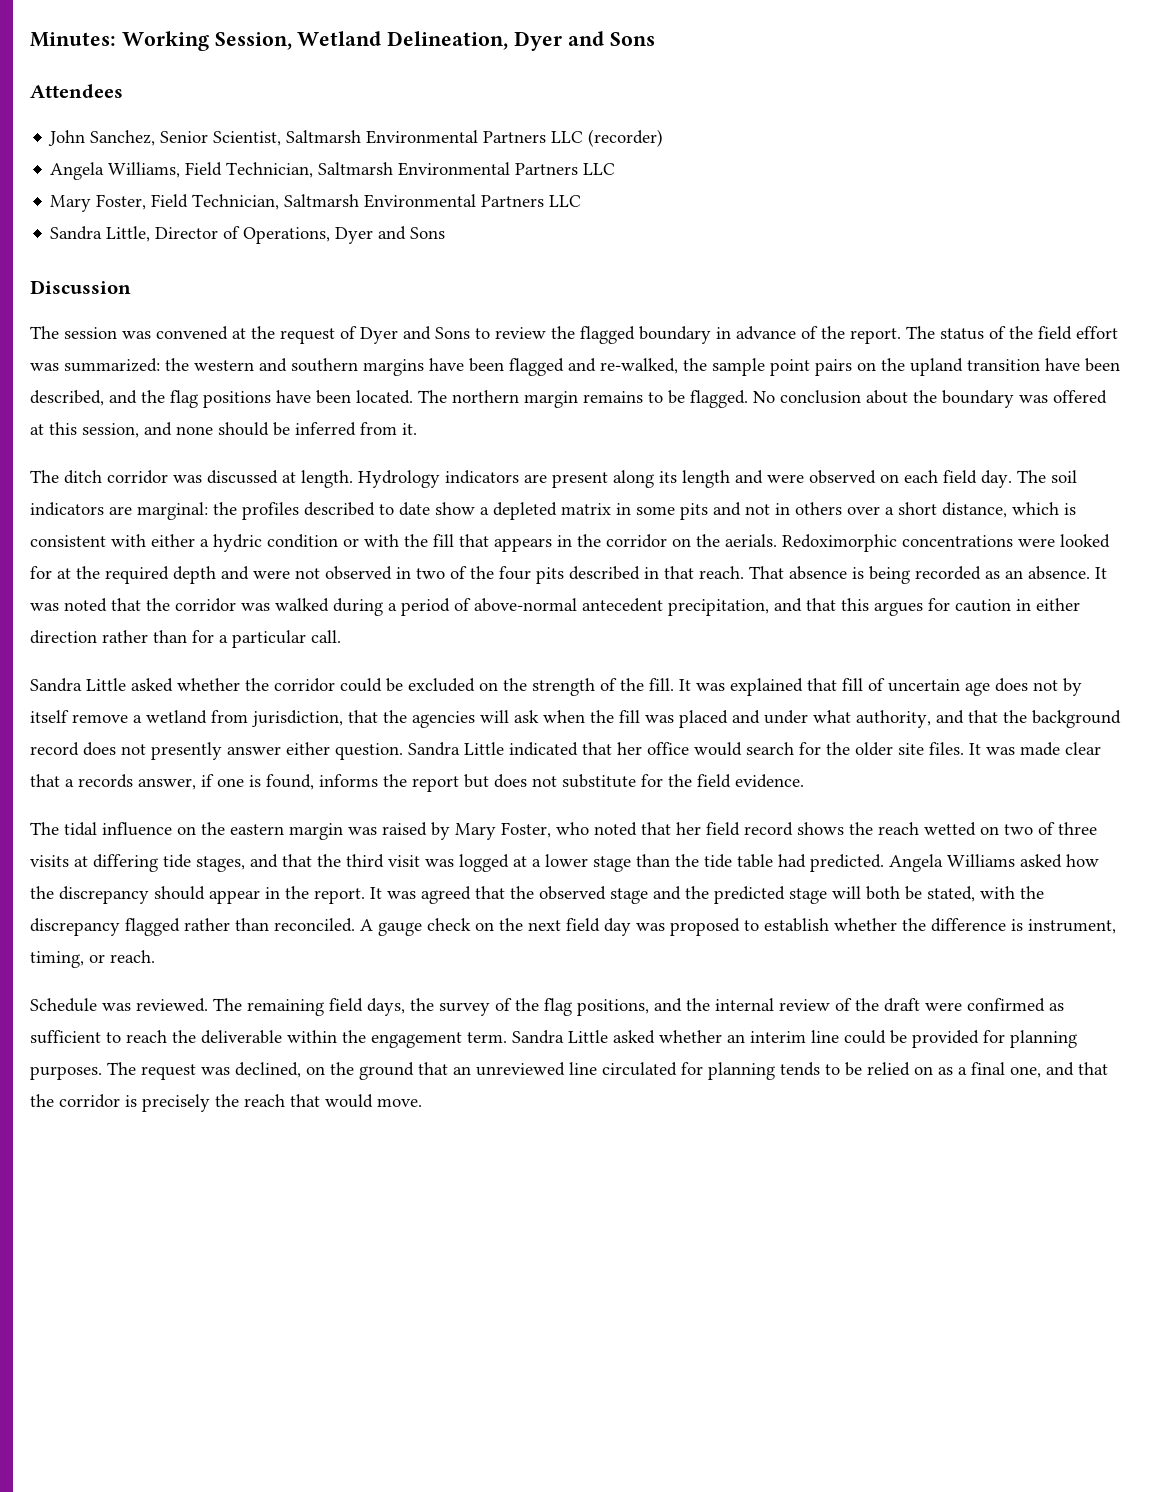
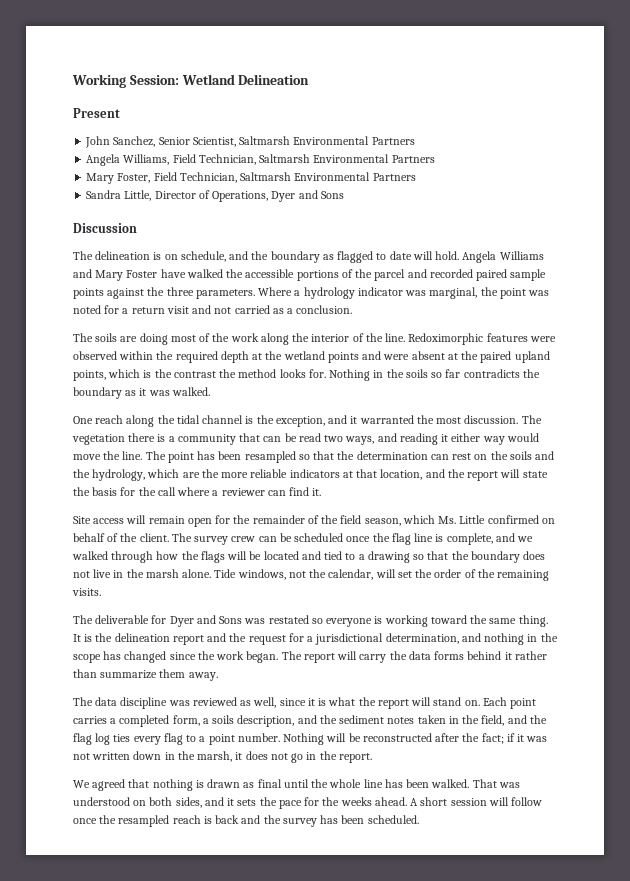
[30,31,655,51] [30,84,123,98] Minutes: Working Session, Wetland Delineation, Dyer and Sons // Attendees -> [72,74,310,88] [73,108,120,118] Working Session: Wetland Delineation // Present
[551,129,664,147] LLC (recorder) -> (415, 141) none
[583,163,616,175] LLC -> (435, 159) none
[549,195,582,207] LLC -> (416, 177) none
[64,326,1118,344] [30,358,1120,376] [30,390,1107,408] [30,422,417,438] [30,470,1077,488] [30,502,1076,520] [30,534,1110,552] [30,566,1107,584] [30,598,1080,616] [30,630,341,648] [30,678,1082,696] [30,710,1121,728] [30,742,1101,760] [30,774,804,792] [30,822,1097,840] [30,854,1099,872] [30,886,1044,904] [30,918,1116,936] [30,950,155,968] [30,998,1064,1016] [30,1030,1077,1048] [30,1062,1108,1080] [30,1094,422,1112] session was convened at the request of Dyer and Sons to review the flagged boundary in advance of the report. The status of the field effort was summarized: the western and southern margins have been flagged and re-walked, the sample point pairs on the upland transition have been described, and the flag positions have been located. The northern margin remains to be flagged. No conclusion about the boundary was offered at this session, and none should be inferred from it. // The ditch corridor was discussed at length. Hydrology indicators are present along its length and were observed on each field day. The soil indicators are marginal: the profiles described to date show a depleted matrix in some pits and not in others over a short distance, which is consistent with either a hydric condition or with the fill that appears in the corridor on the aerials. Redoximorphic concentrations were looked for at the required depth and were not observed in two of the four pits described in that reach. That absence is being recorded as an absence. It was noted that the corridor was walked during a period of above-normal antecedent precipitation, and that this argues for caution in either direction rather than for a particular call. // Sandra Little asked whether the corridor could be excluded on the strength of the fill. It was explained that fill of uncertain age does not by itself remove a wetland from jurisdiction, that the agencies will ask when the fill was placed and under what authority, and that the background record does not presently answer either question. Sandra Little indicated that her office would search for the older site files. It was made clear that a records answer, if one is found, informs the report but does not substitute for the field evidence. // The tidal influence on the eastern margin was raised by Mary Foster, who noted that her field record shows the reach wetted on two of three visits at differing tide stages, and that the third visit was logged at a lower stage than the tide table had predicted. Angela Williams asked how the discrepancy should appear in the report. It was agreed that the observed stage and the predicted stage will both be stated, with the discrepancy flagged rather than reconciled. A gauge check on the next field day was proposed to establish whether the difference is instrument, timing, or reach. // Schedule was reviewed. The remaining field days, the survey of the flag positions, and the internal review of the draft were confirmed as sufficient to reach the deliverable within the engagement term. Sandra Little asked whether an interim line could be provided for planning purposes. The request was declined, on the ground that an unreviewed line circulated for planning tends to be relied on as a final one, and that the corridor is precisely the reach that would move. -> [95,251,544,263] [73,269,547,281] [73,287,550,299] [73,305,353,314] [73,333,556,345] [73,351,550,363] [73,369,540,381] [73,387,210,399] [73,415,542,427] [72,433,539,445] [73,451,555,463] [73,469,548,481] [73,487,322,496] [73,515,555,527] [73,533,534,545] [72,551,546,563] [73,569,550,581] [72,588,101,596] [73,615,548,627] [73,633,558,645] [73,651,547,663] [73,669,218,681] [73,697,537,709] [73,715,547,727] [73,733,548,745] [73,751,372,763] [73,779,520,791] [73,797,543,809] [73,815,419,827] delineation is on schedule, and the boundary as flagged to date will hold. Angela Williams and Mary Foster have walked the accessible portions of the parcel and recorded paired sample points against the three parameters. Where a hydrology indicator was marginal, the point was noted for a return visit and not carried as a conclusion. // The soils are doing most of the work along the interior of the line. Redoximorphic features were observed within the required depth at the wetland points and were absent at the paired upland points, which is the contrast the method looks for. Nothing in the soils so far contradicts the boundary as it was walked. // One reach along the tidal channel is the exception, and it warranted the most discussion. The vegetation there is a community that can be read two ways, and reading it either way would move the line. The point has been resampled so that the determination can rest on the soils and the hydrology, which are the more reliable indicators at that location, and the report will state the basis for the call where a reviewer can find it. // Site access will remain open for the remainder of the field season, which Ms. Little confirmed on behalf of the client. The survey crew can be scheduled once the flag line is complete, and we walked through how the flags will be located and tied to a drawing so that the boundary does not live in the marsh alone. Tide windows, not the calendar, will set the order of the remaining visits. // The deliverable for Dyer and Sons was restated so everyone is working toward the same thing. It is the delineation report and the request for a jurisdictional determination, and nothing in the scope has changed since the work began. The report will carry the data forms behind it rather than summarize them away. // The data discipline was reviewed as well, since it is what the report will stand on. Each point carries a completed form, a soils description, and the sediment notes taken in the field, and the flag log ties every flag to a point number. Nothing will be reconstructed after the fact; if it was not written down in the marsh, it does not go in the report. // We agreed that nothing is drawn as final until the whole line has been walked. That was understood on both sides, and it sets the pace for the weeks ahead. A short session will follow once the resampled reach is back and the survey has been scheduled.

